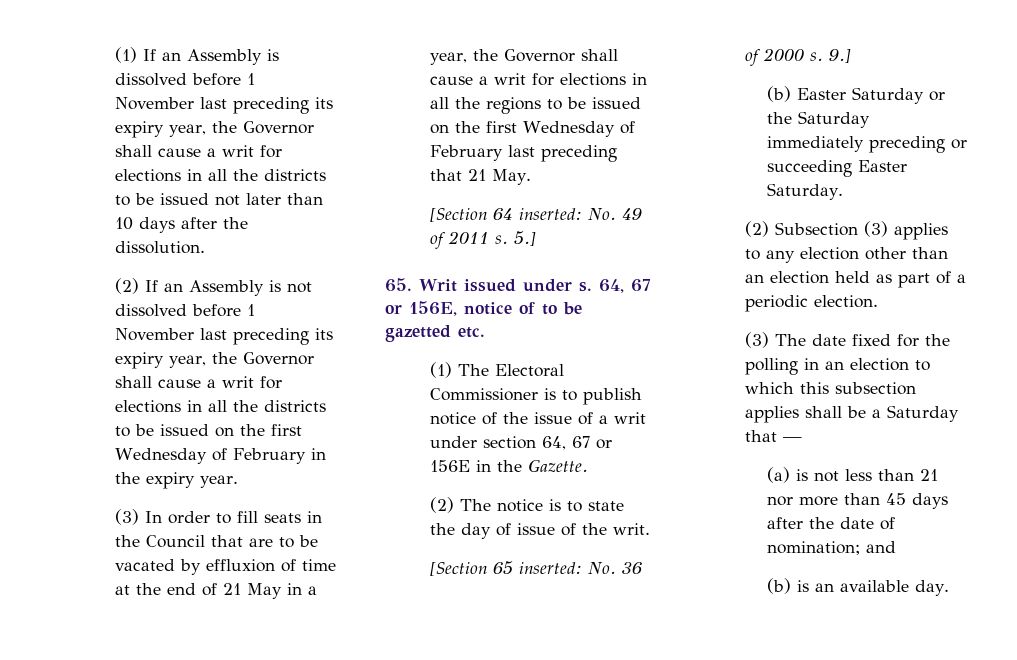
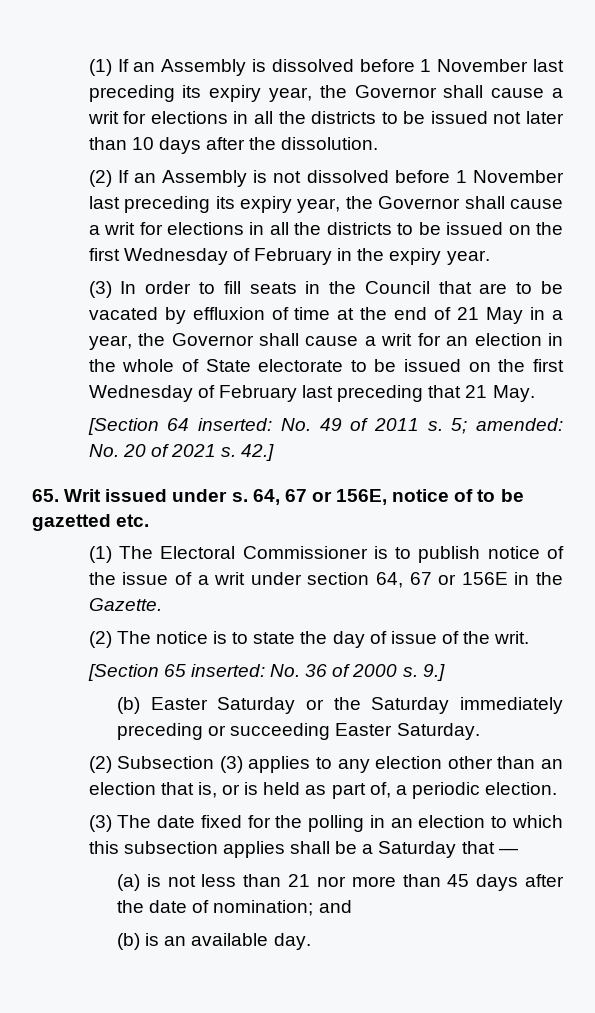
[559,73,647,86] [429,97,541,114] elections in all the regions -> [446,333,563,346] [88,359,344,372] an election in the whole of State electorate
[513,231,536,246] 5.] -> [451,418,563,434] [88,444,275,461] 5; amended: No. 20 of 2021 s. 42.]
(829, 277) none -> [160,782,259,798] that is, or is
[935,271,951,284] of -> [369,782,391,798] of,

